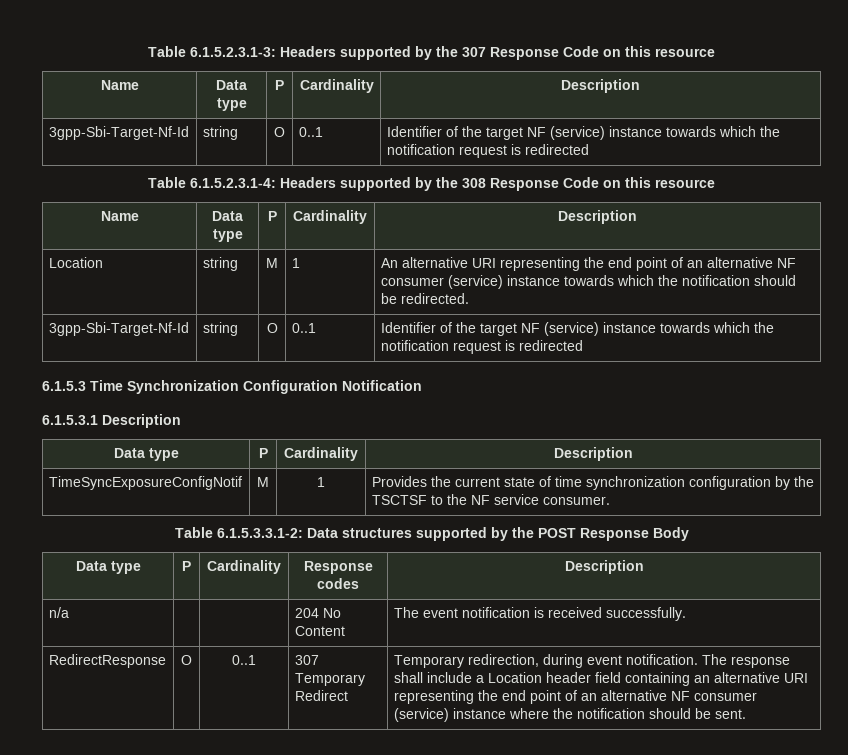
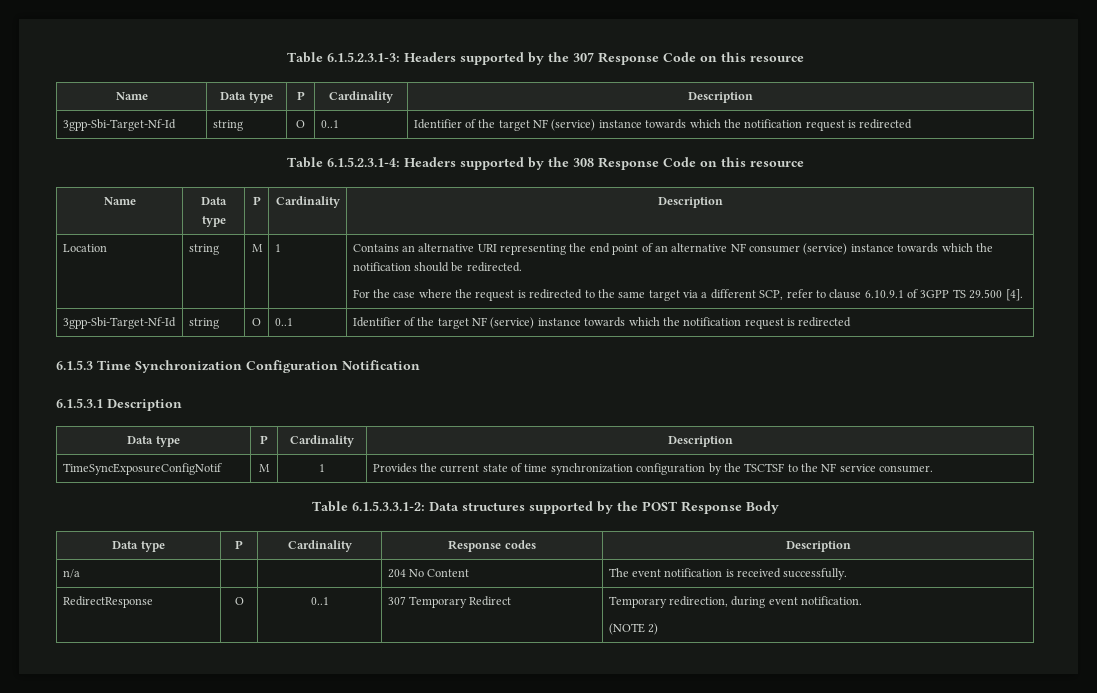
[380,258,398,268] An -> [352,244,415,252] Contains an
(469, 298) none -> [352,289,1023,301] // For the case where the request is redirected to the same target via a different SCP, refer to clause 6.10.9.1 of 3GPP TS 29.500 [4].
[701,654,790,668] [393,672,808,686] [393,690,757,704] [393,708,746,722] The response shall include a Location header field containing an alternative URI representing the end point of an alternative NF consumer (service) instance where the notification should be sent. -> [608,623,658,635] // (NOTE 2)

